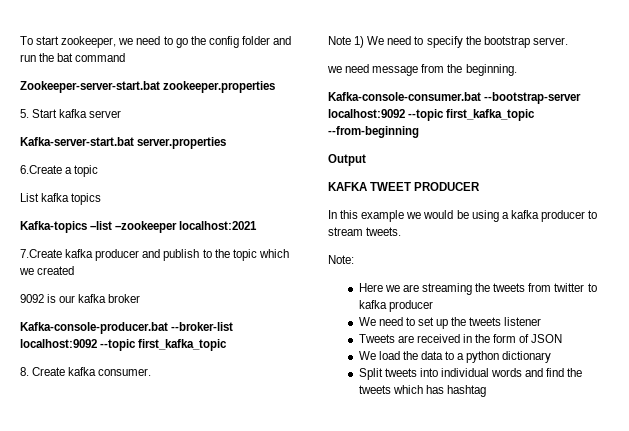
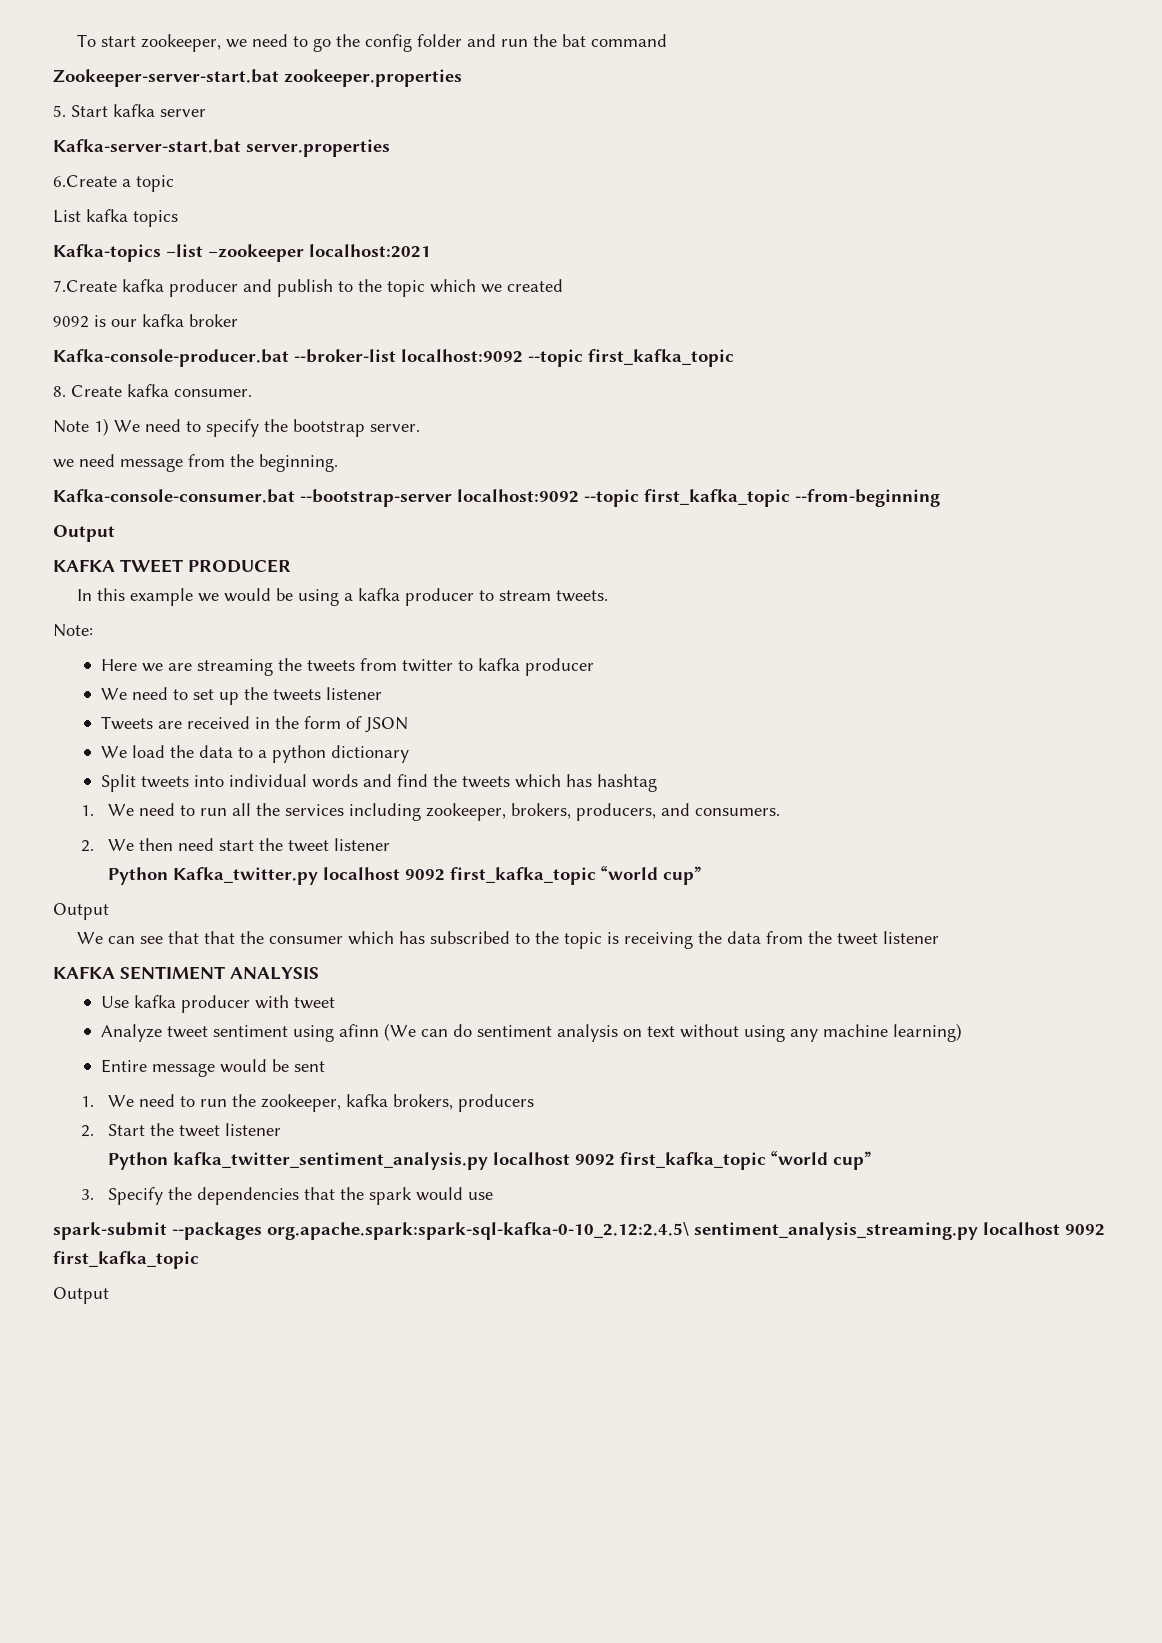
(487, 391) none -> [80,803,781,821] [80,838,391,852] [108,866,702,885] [53,903,109,920] [77,931,940,949] [53,966,319,980] [100,995,335,1013] [100,1023,962,1042] [100,1059,325,1077] [80,1094,535,1112] [80,1123,282,1137] [108,1151,872,1170] [80,1187,494,1205] [53,1222,1105,1240] [53,1251,199,1269] [53,1287,109,1304] // 1. We need to run all the services including zookeeper, brokers, producers, and consumers. // 2. We then need start the tweet listener // Python Kafka_twitter.py localhost 9092 first_kafka_topic “world cup” // Output // We can see that that the consumer which has subscribed to the topic is receiving the data from the tweet listener // KAFKA SENTIMENT ANALYSIS // Use kafka producer with tweet // Analyze tweet sentiment using afinn (We can do sentiment analysis on text without using any machine learning) // Entire message would be sent // 1. We need to run the zookeeper, kafka brokers, producers // 2. Start the tweet listener // Python kafka_twitter_sentiment_analysis.py localhost 9092 first_kafka_topic “world cup” // 3. Specify the dependencies that the spark would use // spark-submit --packages org.apache.spark:spark-sql-kafka-0-10_2.12:2.4.5\ sentiment_analysis_streaming.py localhost 9092 first_kafka_topic // Output

